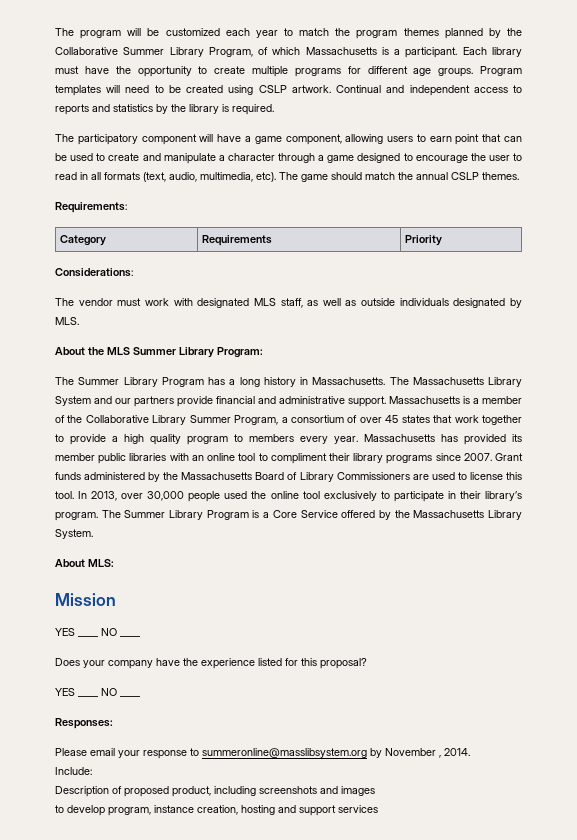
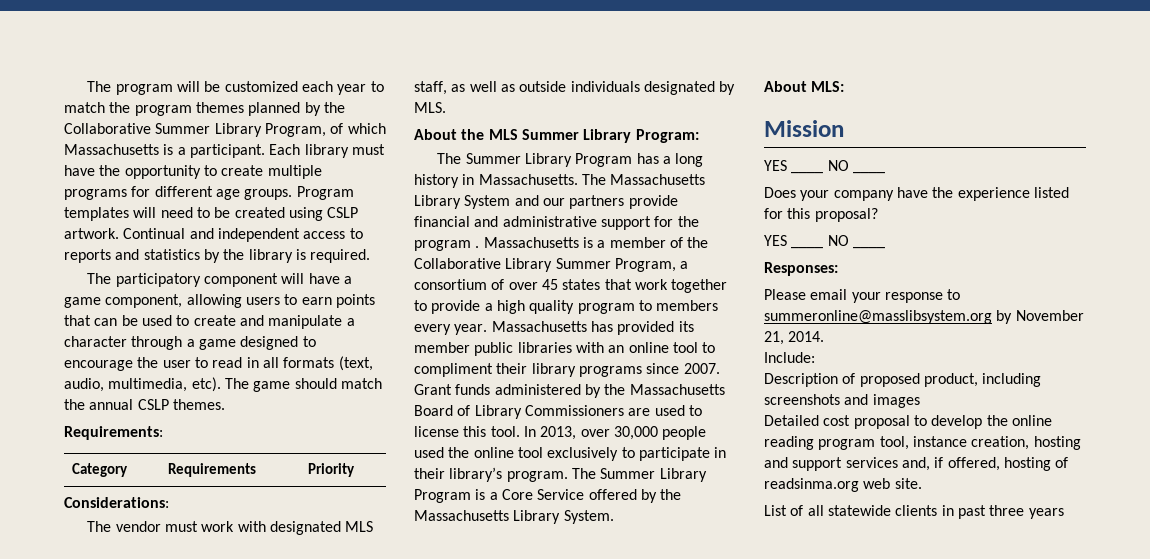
[455,134,480,145] point -> [335,294,375,308] points
[348,396,386,407] support. -> [600,216,699,230] [414,240,480,251] support for the program .
[439,755,441,758] , -> [764,331,784,345] 21,
[55,805,151,816] to develop program, -> [764,415,1052,429] [764,436,909,450] Detailed cost proposal to develop the online reading program tool,
(378, 809) none -> [901,457,1069,471] [764,478,922,492] [764,505,1064,519] and, if offered, hosting of readsinma.org web site. // List of all statewide clients in past three years

